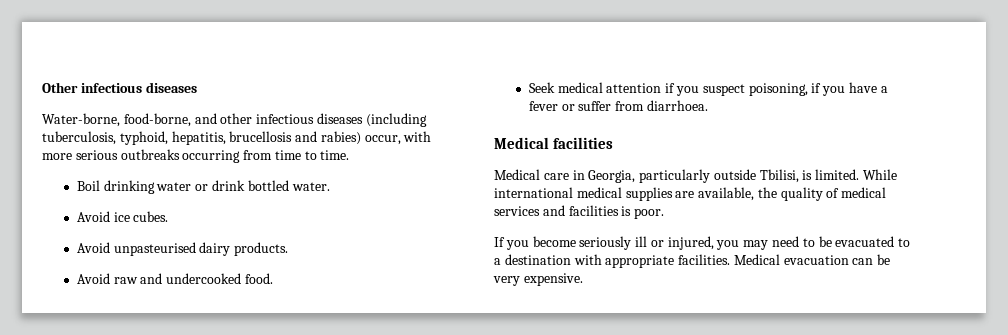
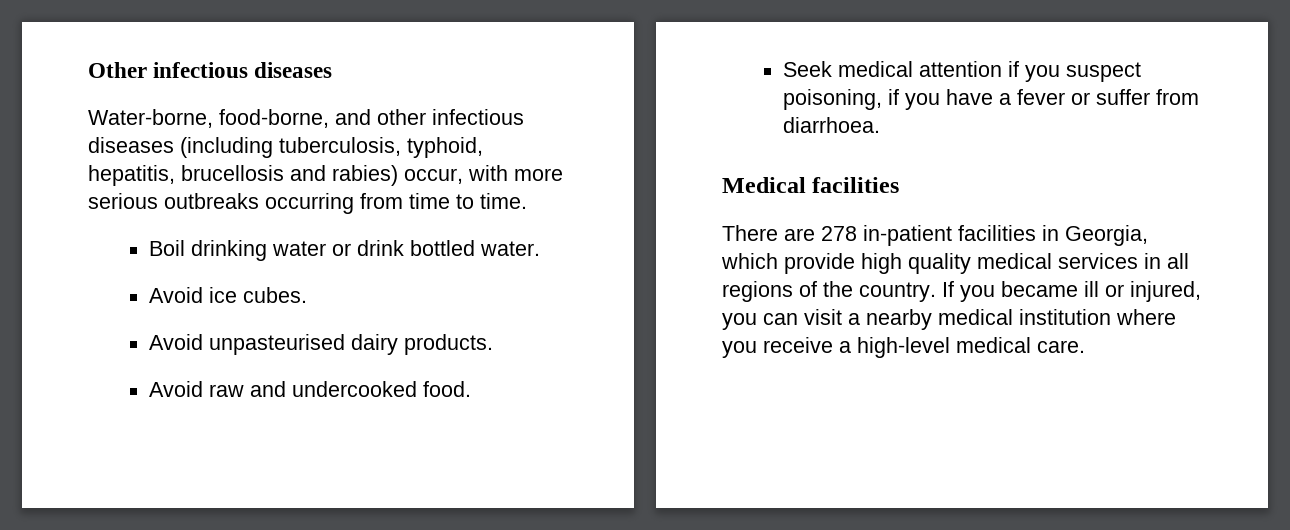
[494,169,898,183] [494,187,887,201] [494,205,665,219] [494,236,911,250] [494,254,891,268] [493,273,583,286] Medical care in Georgia, particularly outside Tbilisi, is limited. While international medical supplies are available, the quality of medical services and facilities is poor. // If you become seriously ill or injured, you may need to be evacuated to a destination with appropriate facilities. Medical evacuation can be very expensive. -> [722,225,1148,246] [721,253,1189,274] [722,281,1201,302] [722,309,1176,330] [722,337,1085,358] There are 278 in-patient facilities in Georgia, which provide high quality medical services in all regions of the country. If you became ill or injured, you can visit a nearby medical institution where you receive a high-level medical care.

